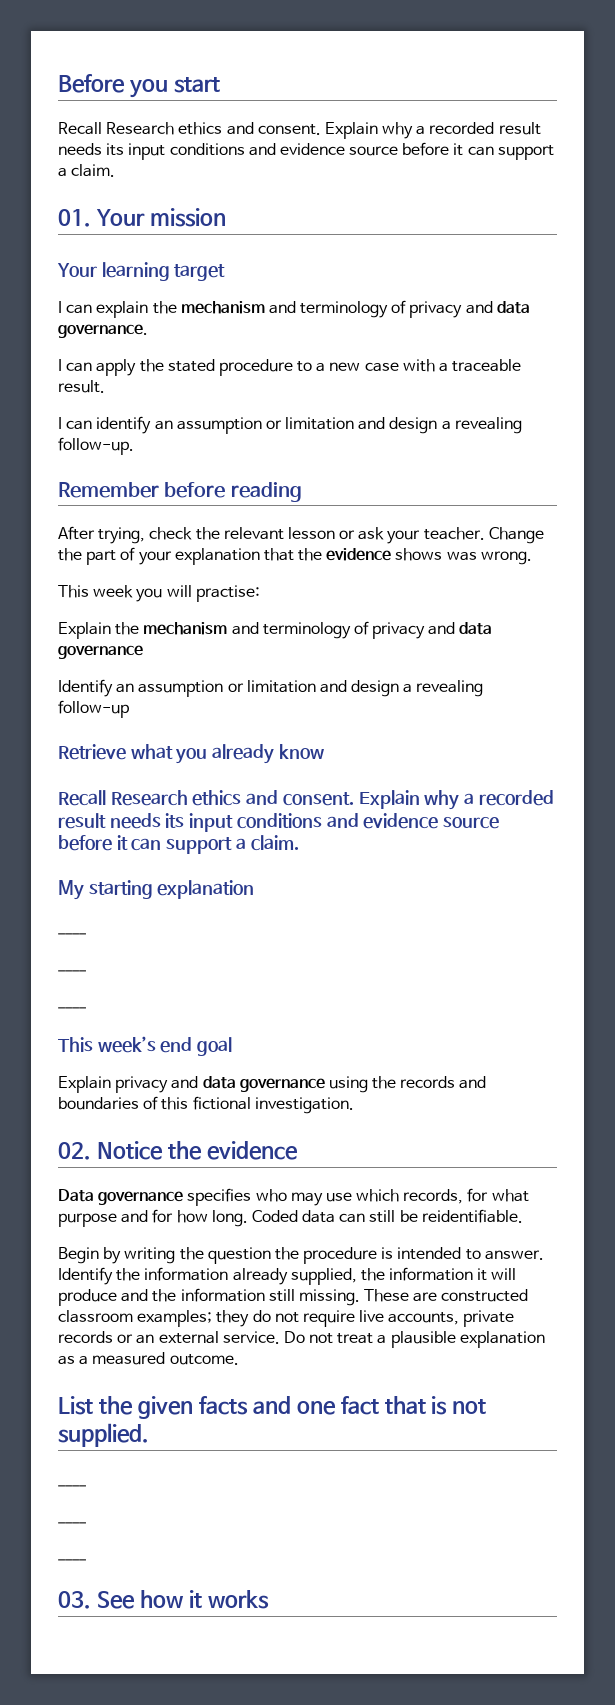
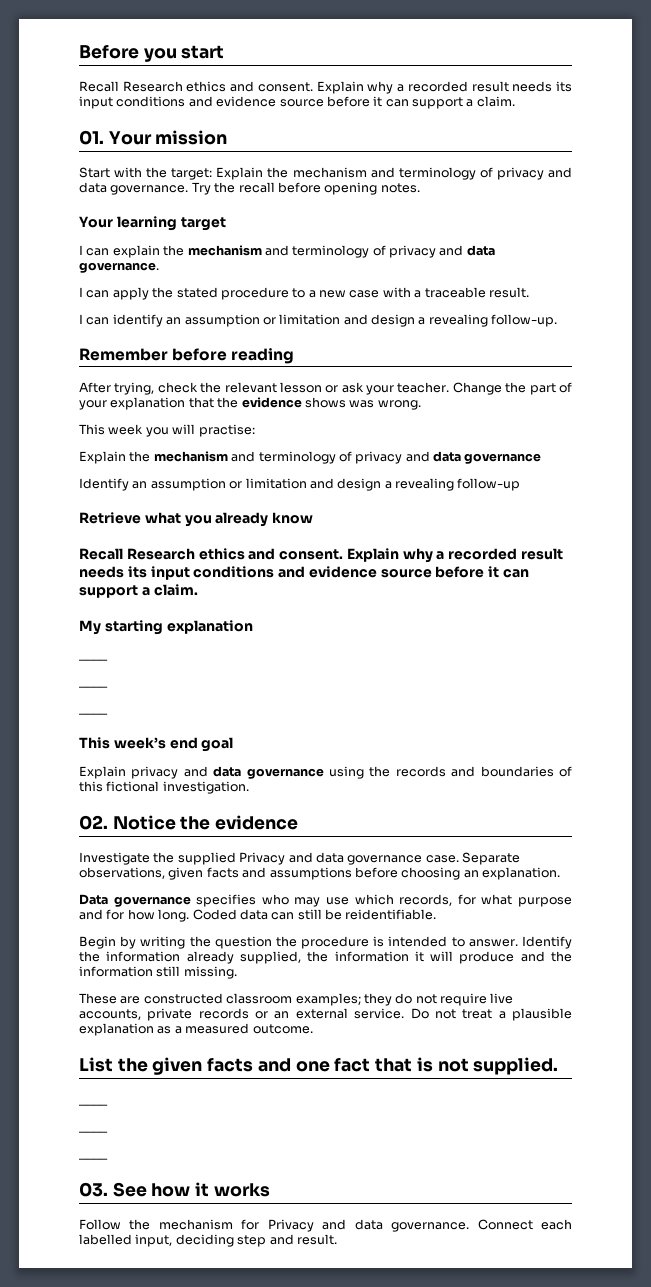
(226, 217) none -> [79,167,572,180] [79,182,420,195] // Start with the target: Explain the mechanism and terminology of privacy and data governance. Try the recall before opening notes.
(298, 1150) none -> [79,852,520,865] [79,867,560,880] // Investigate the supplied Privacy and data governance case. Separate observations, given facts and assumptions before choosing an explanation.
(360, 1297) none -> (237, 972) //
(269, 1599) none -> [79,1219,573,1232] [79,1234,337,1247] // Follow the mechanism for Privacy and data governance. Connect each labelled input, deciding step and result.

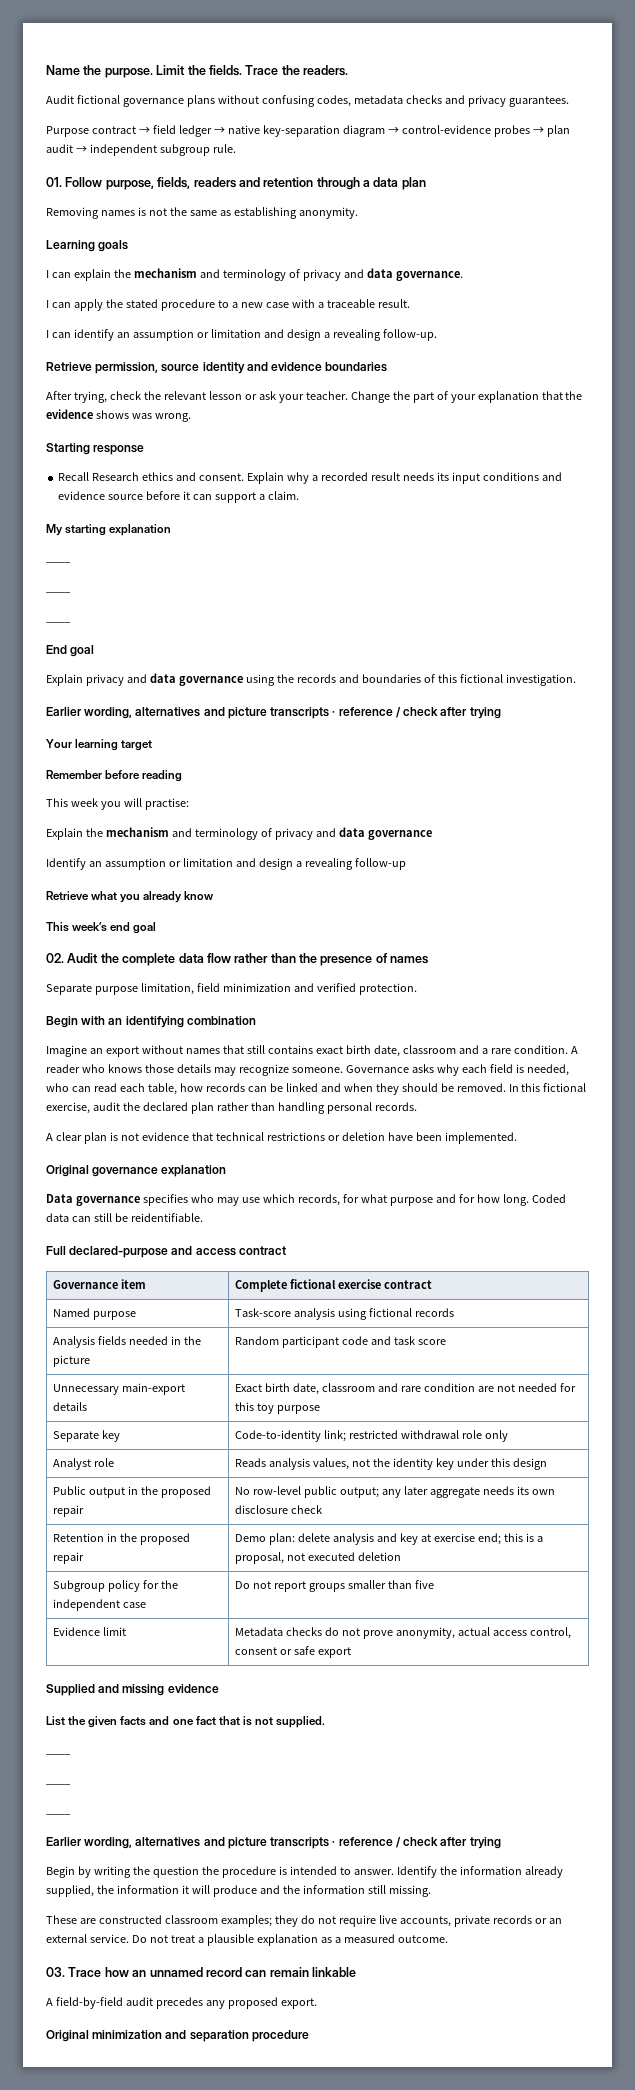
[79,45,225,62] [79,81,573,94] [79,96,515,109] [79,130,228,145] [79,167,572,180] [79,182,420,195] [79,216,226,231] Before you start // Recall Research ethics and consent. Explain why a recorded result needs its input conditions and evidence source before it can support a claim. // 01. Your mission // Start with the target: Explain the mechanism and terminology of privacy and data governance. Try the recall before opening notes. // Your learning target -> [46,65,348,78] [46,95,569,107] [46,125,570,137] [46,144,236,156] [46,177,426,190] [46,207,358,219] [46,240,129,252] Name the purpose. Limit the fields. Trace the readers. // Audit fictional governance plans without confusing codes, metadata checks and privacy guarantees. // Purpose contract → field ledger → native key-separation diagram → control-evidence probes → plan audit → independent subgroup rule. // 01. Follow purpose, fields, readers and retention through a data plan // Removing names is not the same as establishing anonymity. // Learning goals
[79,348,295,364] Remember before reading -> [46,362,388,374] Retrieve permission, source identity and evidence boundaries
(421, 405) none -> [46,443,145,455] [58,472,562,484] [58,491,299,503] [46,524,172,536] [46,561,70,563] [46,591,70,593] [46,621,70,623] [46,645,95,657] [46,673,576,686] [46,707,501,719] [46,739,153,751] [46,770,183,782] // Starting response // Recall Research ethics and consent. Explain why a recorded result needs its input conditions and evidence source before it can support a claim. // My starting explanation // ____ // ____ // ____ // End goal // Explain privacy and data governance using the records and boundaries of this fictional investigation. // Earlier wording, alternatives and picture transcripts · reference / check after trying // Your learning target // Remember before reading
[79,548,564,563] [79,566,530,580] [79,584,198,598] [79,620,253,635] [79,659,108,661] [79,686,108,688] [79,713,108,715] [79,737,234,752] [79,766,572,779] [79,781,249,794] [79,815,299,830] [79,852,520,865] [79,867,560,880] Recall Research ethics and consent. Explain why a recorded result needs its input conditions and evidence source before it can support a claim. // My starting explanation // ____ // ____ // ____ // This week’s end goal // Explain privacy and data governance using the records and boundaries of this fictional investigation. // 02. Notice the evidence // Investigate the supplied Privacy and data governance case. Separate observations, given facts and assumptions before choosing an explanation. -> [46,922,157,934] [46,953,429,966] [46,983,417,995] [46,1016,256,1028] [46,1045,578,1057] [46,1064,569,1076] [46,1083,587,1095] [46,1102,417,1114] [46,1132,517,1144] [46,1165,227,1177] This week’s end goal // 02. Audit the complete data flow rather than the presence of names // Separate purpose limitation, field minimization and verified protection. // Begin with an identifying combination // Imagine an export without names that still contains exact birth date, classroom and a rare condition. A reader who knows those details may recognize someone. Governance asks why each field is needed, who can read each table, how records can be linked and when they should be removed. In this fictional exercise, audit the declared plan rather than handling personal records. // A clear plan is not evidence that technical restrictions or deletion have been implemented. // Original governance explanation
(437, 914) none -> [46,1246,286,1258] [53,1279,147,1289] [235,1279,433,1292] [53,1308,137,1320] [235,1308,455,1320] [53,1336,202,1348] [53,1355,91,1367] [235,1336,447,1348] [53,1383,186,1395] [53,1402,88,1411] [235,1383,576,1395] [235,1402,321,1414] [53,1430,121,1442] [235,1430,509,1442] [53,1458,115,1470] [235,1458,547,1470] [53,1486,212,1498] [53,1505,85,1517] [235,1486,555,1498] [235,1505,323,1514] [53,1533,191,1545] [53,1552,85,1564] [235,1533,543,1545] [235,1552,402,1564] [53,1580,179,1592] [53,1599,147,1611] [235,1580,434,1592] [53,1627,127,1636] [235,1627,571,1639] [235,1646,352,1658] [46,1684,219,1696] [46,1716,326,1728] [46,1753,70,1755] [46,1783,70,1785] [46,1813,70,1815] [46,1837,501,1849] // Full declared-purpose and access contract // Governance item | Complete fictional exercise contract // Named purpose | Task-score analysis using fictional records // Analysis fields needed in the picture | Random participant code and task score // Unnecessary main-export details | Exact birth date, classroom and rare condition are not needed for this toy purpose // Separate key | Code-to-identity link; restricted withdrawal role only // Analyst role | Reads analysis values, not the identity key under this design // Public output in the proposed repair | No row-level public output; any later aggregate needs its own disclosure check // Retention in the proposed repair | Demo plan: delete analysis and key at exercise end; this is a proposal, not executed deletion // Subgroup policy for the independent case | Do not report groups smaller than five // Evidence limit | Metadata checks do not prove anonymity, actual access control, consent or safe export // Supplied and missing evidence // List the given facts and one fact that is not supplied. // ____ // ____ // ____ // Earlier wording, alternatives and picture transcripts · reference / check after trying
[79,1057,559,1075] [79,1104,108,1106] [79,1131,108,1133] [79,1158,108,1160] [79,1182,270,1197] [79,1219,573,1232] [79,1234,337,1247] List the given facts and one fact that is not supplied. // ____ // ____ // ____ // 03. See how it works // Follow the mechanism for Privacy and data governance. Connect each labelled input, deciding step and result. -> [46,1967,356,1977] [46,1997,317,2009] [46,2030,309,2042] 03. Trace how an unnamed record can remain linkable // A field-by-field audit precedes any proposed export. // Original minimization and separation procedure

